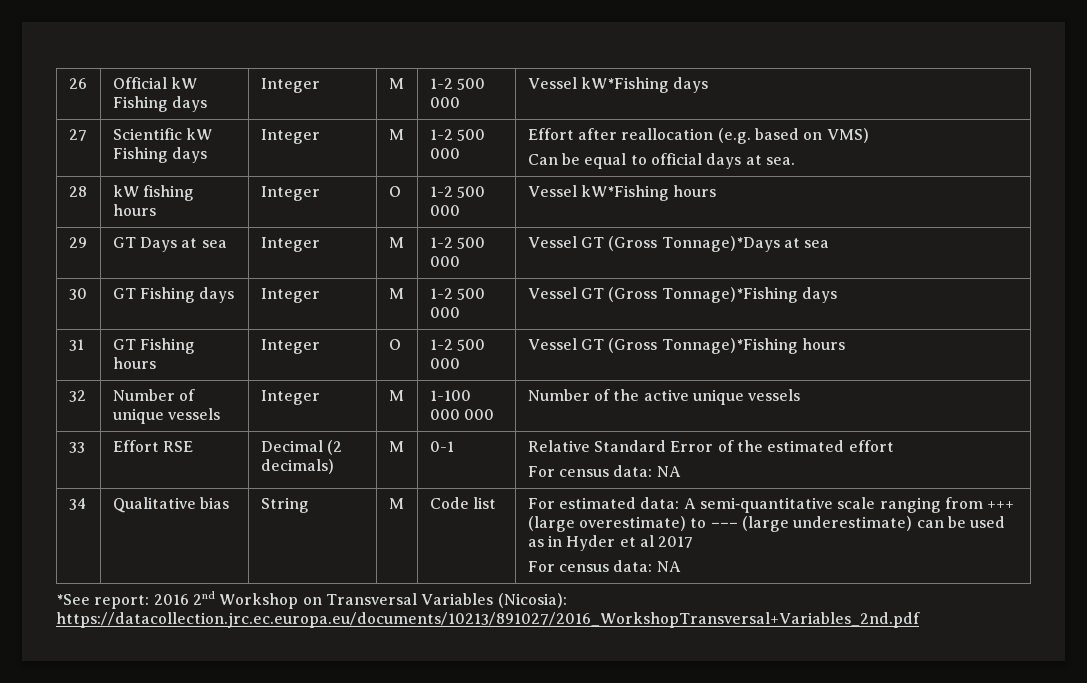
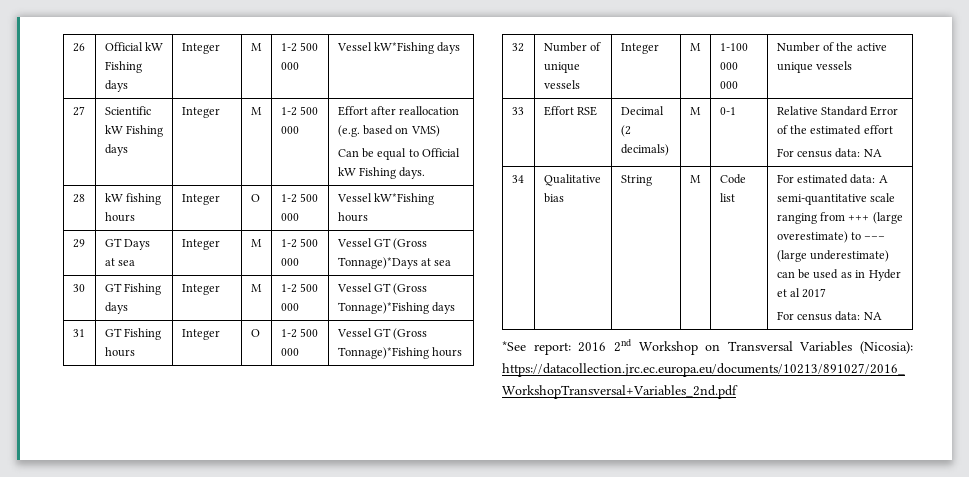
[651,153,796,169] official days at sea. -> [422,148,461,157] [337,167,426,179] Official kW Fishing days.

